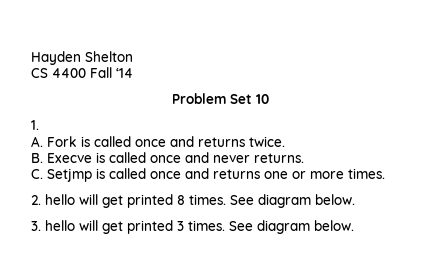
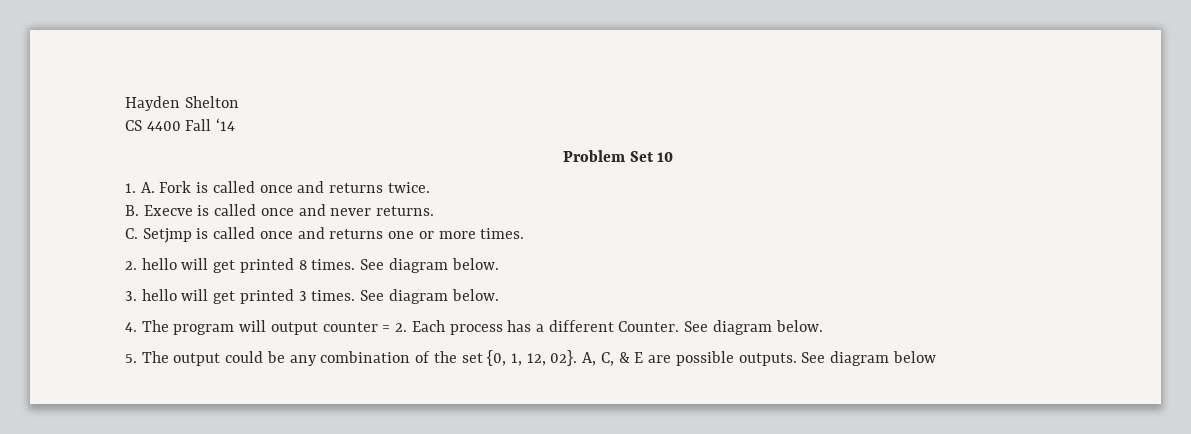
(39, 125) // -> (136, 188) none
(354, 225) none -> [125,320,823,335] [125,350,936,366] // 4. The program will output counter = 2. Each process has a different Counter. See diagram below. // 5. The output could be any combination of the set {0, 1, 12, 02}. A, C, & E are possible outputs. See diagram below

